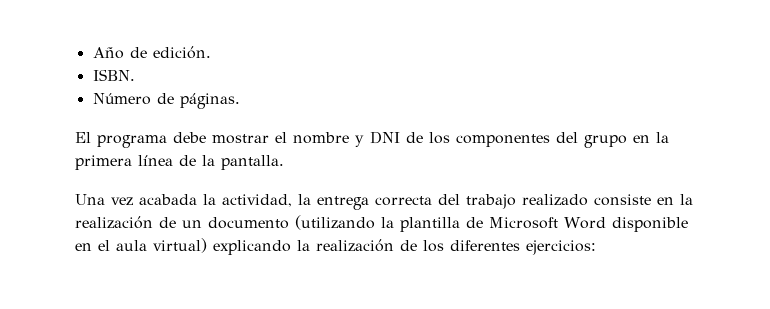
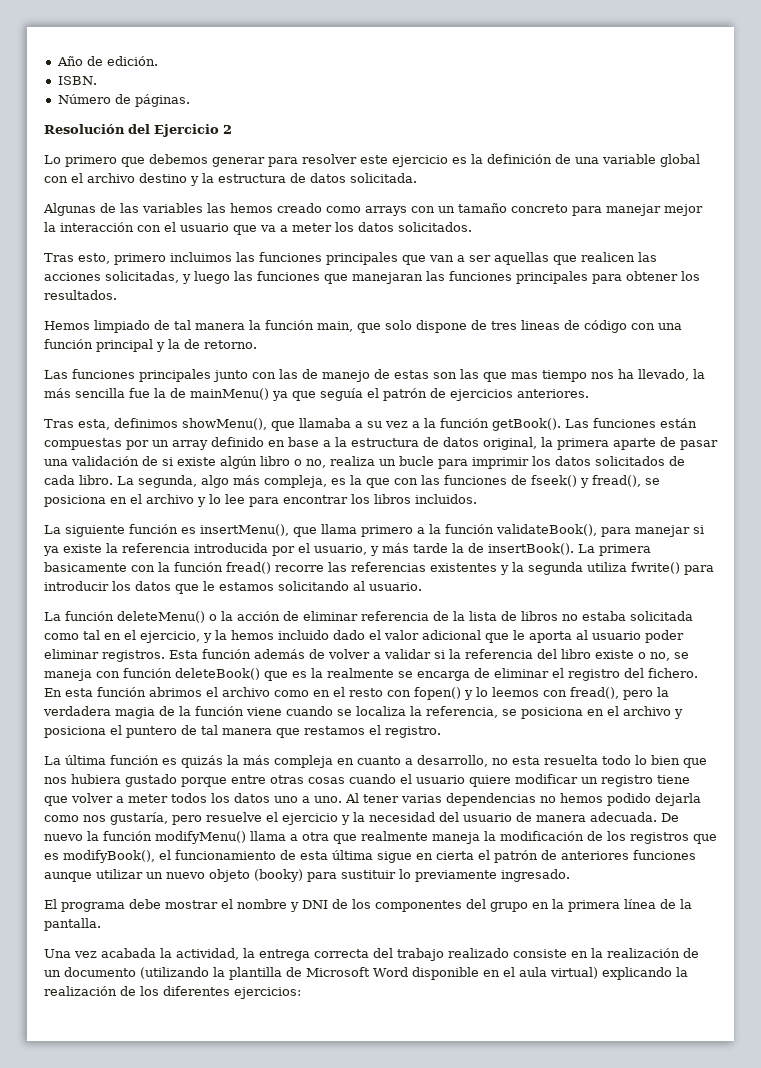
(240, 101) none -> [44,124,232,137] [44,154,700,167] [44,173,417,186] [43,203,703,216] [44,222,472,235] [44,252,657,265] [44,271,700,284] [44,290,117,300] [44,320,682,333] [44,339,257,352] [44,369,705,382] [44,388,589,401] [44,418,697,431] [44,437,718,450] [44,456,685,469] [44,475,660,488] [44,494,477,507] [44,524,704,537] [43,543,651,556] [44,562,714,575] [44,581,422,594] [44,611,693,623] [44,630,684,643] [44,649,689,662] [44,668,698,681] [44,687,669,700] [43,706,683,719] [44,725,441,738] [44,755,707,768] [44,774,690,787] [44,793,701,806] [44,812,679,825] [44,831,717,844] [44,850,696,863] [44,869,570,882] // Resolución del Ejercicio 2 // Lo primero que debemos generar para resolver este ejercicio es la definición de una variable global con el archivo destino y la estructura de datos solicitada. // Algunas de las variables las hemos creado como arrays con un tamaño concreto para manejar mejor la interacción con el usuario que va a meter los datos solicitados. // Tras esto, primero incluimos las funciones principales que van a ser aquellas que realicen las acciones solicitadas, y luego las funciones que manejaran las funciones principales para obtener los resultados. // Hemos limpiado de tal manera la función main, que solo dispone de tres lineas de código con una función principal y la de retorno. // Las funciones principales junto con las de manejo de estas son las que mas tiempo nos ha llevado, la más sencilla fue la de mainMenu() ya que seguía el patrón de ejercicios anteriores. // Tras esta, definimos showMenu(), que llamaba a su vez a la función getBook(). Las funciones están compuestas por un array definido en base a la estructura de datos original, la primera aparte de pasar una validación de si existe algún libro o no, realiza un bucle para imprimir los datos solicitados de cada libro. La segunda, algo más compleja, es la que con las funciones de fseek() y fread(), se posiciona en el archivo y lo lee para encontrar los libros incluidos. // La siguiente función es insertMenu(), que llama primero a la función validateBook(), para manejar si ya existe la referencia introducida por el usuario, y más tarde la de insertBook(). La primera basicamente con la función fread() recorre las referencias existentes y la segunda utiliza fwrite() para introducir los datos que le estamos solicitando al usuario. // La función deleteMenu() o la acción de eliminar referencia de la lista de libros no estaba solicitada como tal en el ejercicio, y la hemos incluido dado el valor adicional que le aporta al usuario poder eliminar registros. Esta función además de volver a validar si la referencia del libro existe o no, se maneja con función deleteBook() que es la realmente se encarga de eliminar el registro del fichero. En esta función abrimos el archivo como en el resto con fopen() y lo leemos con fread(), pero la verdadera magia de la función viene cuando se localiza la referencia, se posiciona en el archivo y posiciona el puntero de tal manera que restamos el registro. // La última función es quizás la más compleja en cuanto a desarrollo, no esta resuelta todo lo bien que nos hubiera gustado porque entre otras cosas cuando el usuario quiere modificar un registro tiene que volver a meter todos los datos uno a uno. Al tener varias dependencias no hemos podido dejarla como nos gustaría, pero resuelve el ejercicio y la necesidad del usuario de manera adecuada. De nuevo la función modifyMenu() llama a otra que realmente maneja la modificación de los registros que es modifyBook(), el funcionamiento de esta última sigue en cierta el patrón de anteriores funciones aunque utilizar un nuevo objeto (booky) para sustituir lo previamente ingresado.

